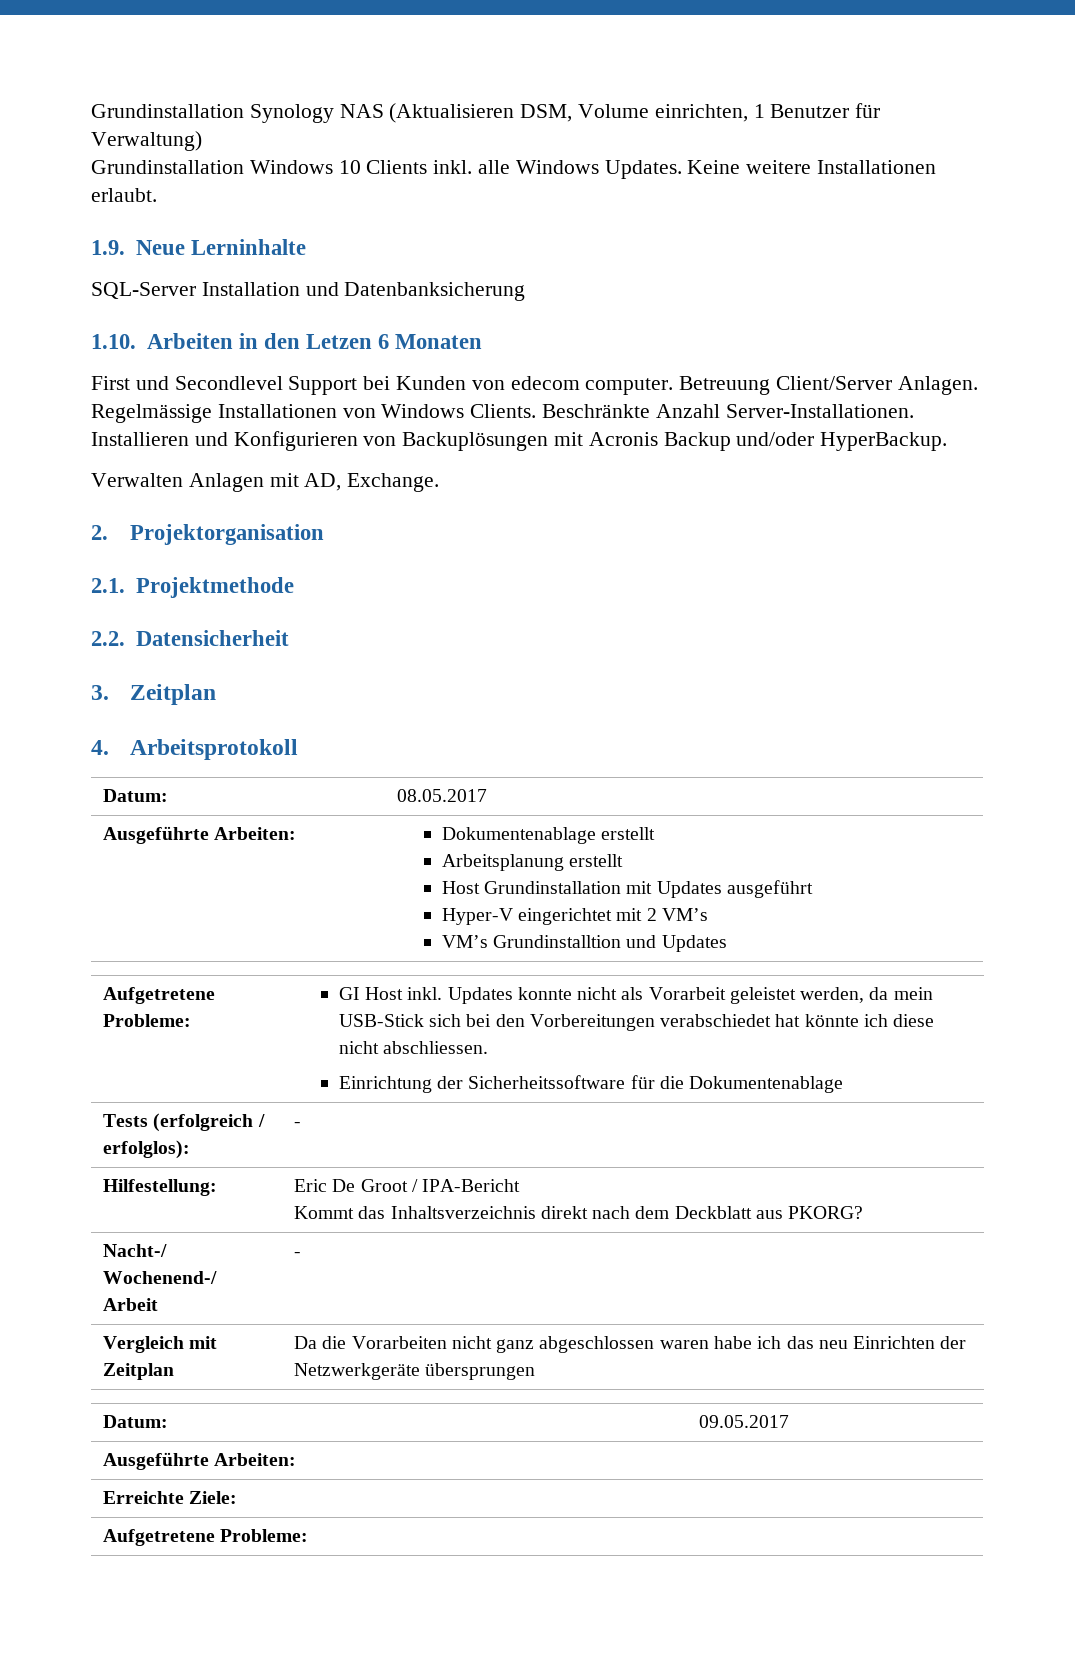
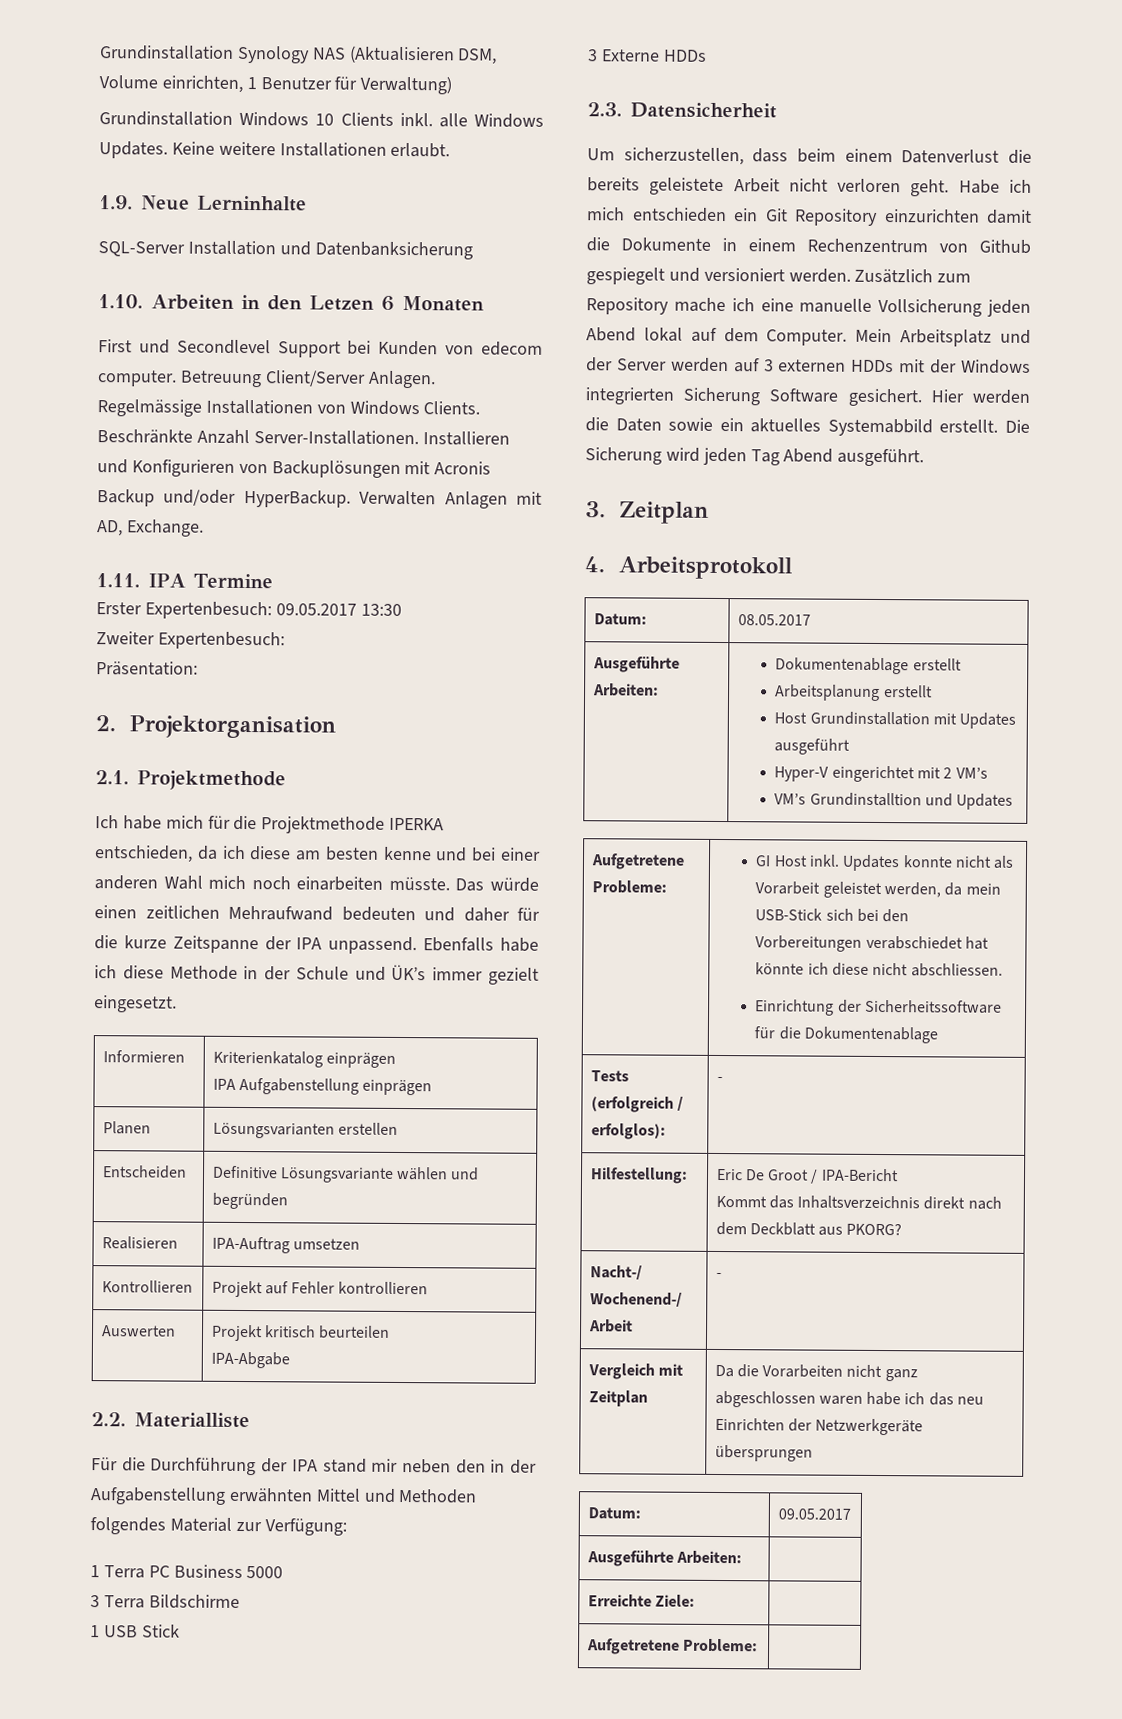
(948, 441) // -> (351, 498) none
[91,524,324,545] [91,577,294,598] [91,630,289,646] 2. Projektorganisation // 2.1. Projektmethode // 2.2. Datensicherheit -> [96,573,273,589] [96,601,402,620] [96,631,285,650] [96,661,198,676] [95,715,336,739] [95,770,286,791] [95,815,445,834] [94,845,541,863] [94,875,539,892] [94,905,540,922] [94,935,539,955] [94,964,539,985] [94,995,177,1013] [102,1050,185,1063] [212,1050,396,1068] [212,1077,433,1096] [102,1121,151,1135] [212,1122,398,1139] [101,1165,187,1179] [211,1165,480,1183] [211,1192,288,1210] [101,1236,178,1250] [211,1236,360,1254] [101,1280,193,1293] [211,1280,429,1298] [100,1325,176,1337] [210,1324,391,1342] [210,1351,290,1369] [91,1412,250,1429] [91,1457,537,1476] [90,1487,478,1505] [90,1517,347,1536] [90,1564,284,1579] [90,1594,240,1609] [90,1624,180,1638] [588,49,707,62] [587,102,777,119] [587,147,1033,166] [587,177,1032,197] [587,207,1032,226] [586,237,1031,254] [586,267,972,285] [586,297,1031,317] [586,327,1031,347] [586,357,1032,374] [585,387,1030,407] [585,417,1030,437] [585,447,925,467] 1.11. IPA Termine // Erster Expertenbesuch: 09.05.2017 13:30 // Zweiter Expertenbesuch: // Präsentation: // 2. Projektorganisation // 2.1. Projektmethode // Ich habe mich für die Projektmethode IPERKA entschieden, da ich diese am besten kenne und bei einer anderen Wahl mich noch einarbeiten müsste. Das würde einen zeitlichen Mehraufwand bedeuten und daher für die kurze Zeitspanne der IPA unpassend. Ebenfalls habe ich diese Methode in der Schule und ÜK’s immer gezielt eingesetzt. // Informieren | Kriterienkatalog einprägen // IPA Aufgabenstellung einprägen // Planen | Lösungsvarianten erstellen // Entscheiden | Definitive Lösungsvariante wählen und begründen // Realisieren | IPA-Auftrag umsetzen // Kontrollieren | Projekt auf Fehler kontrollieren // Auswerten | Projekt kritisch beurteilen // IPA-Abgabe // 2.2. Materialliste // Für die Durchführung der IPA stand mir neben den in der Aufgabenstellung erwähnten Mittel und Methoden folgendes Material zur Verfügung: // 1 Terra PC Business 5000 // 3 Terra Bildschirme // 1 USB Stick // 3 Externe HDDs // 2.3. Datensicherheit // Um sicherzustellen, dass beim einem Datenverlust die bereits geleistete Arbeit nicht verloren geht. Habe ich mich entschieden ein Git Repository einzurichten damit die Dokumente in einem Rechenzentrum von Github gespiegelt und versioniert werden. Zusätzlich zum Repository mache ich eine manuelle Vollsicherung jeden Abend lokal auf dem Computer. Mein Arbeitsplatz und der Server werden auf 3 externen HDDs mit der Windows integrierten Sicherung Software gesichert. Hier werden die Daten sowie ein aktuelles Systemabbild erstellt. Die Sicherung wird jeden Tag Abend ausgeführt.

